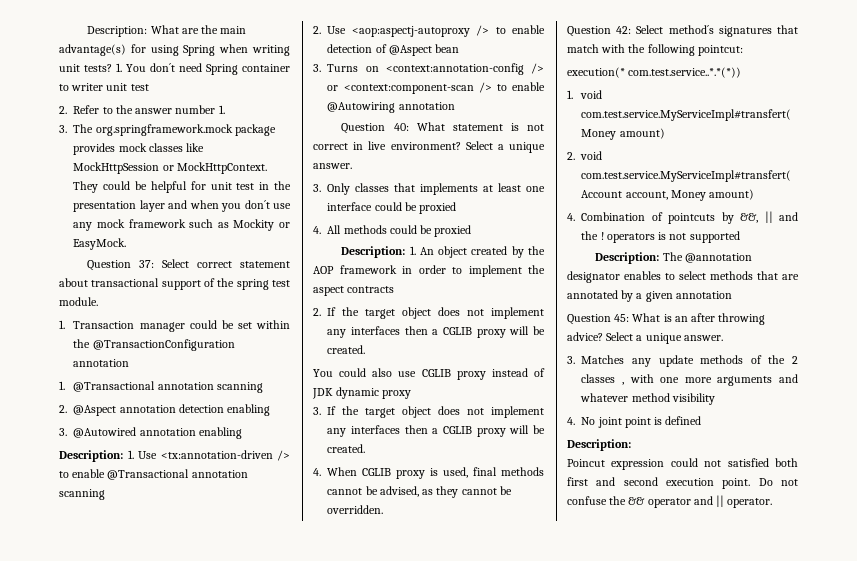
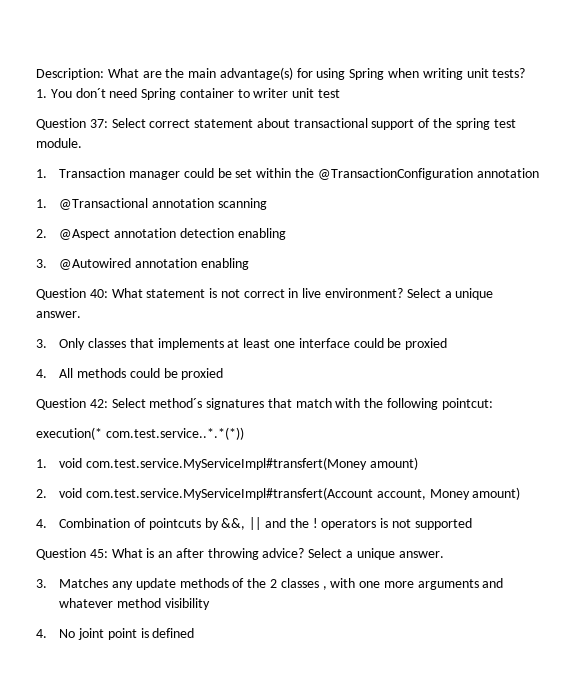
[59,105,225,114] [59,124,276,136] [73,143,205,155] [73,162,267,174] [73,181,291,193] [73,200,291,212] [73,219,290,231] [73,238,127,250] // 2. Refer to the answer number 1. // 3. The org.springframework.mock package provides mock classes like MockHttpSession or MockHttpContext. They could be helpful for unit test in the presentation layer and when you don´t use any mock framework such as Mockity or EasyMock. -> (341, 93) none
[59,450,290,462] [59,469,248,480] [59,489,105,500] [313,25,545,37] [327,44,460,56] [313,63,544,75] [327,82,545,94] [327,102,455,113] // Description: 1. Use <tx:annotation-driven /> to enable @Transactional annotation scanning // 2. Use <aop:aspectj-autoproxy /> to enable detection of @Aspect bean // 3. Turns on <context:annotation-config /> or <context:component-scan /> to enable @Autowiring annotation -> (249, 264) none
[341,246,545,258] [313,265,545,277] [313,286,395,296] [313,307,544,319] [327,326,545,338] [327,345,366,354] [313,368,545,380] [312,387,412,399] [313,406,544,418] [327,425,545,437] [327,444,366,453] [313,467,544,479] [327,486,512,498] [327,505,384,514] // Description: 1. An object created by the AOP framework in order to implement the aspect contracts // 2. If the target object does not implement any interfaces then a CGLIB proxy will be created. // You could also use CGLIB proxy instead of JDK dynamic proxy // 3. If the target object does not implement any interfaces then a CGLIB proxy will be created. // 4. When CGLIB proxy is used, final methods cannot be advised, as they cannot be overridden. -> (224, 374) none
[595,252,752,264] [567,271,799,283] [567,290,732,302] // Description: The @annotation designator enables to select methods that are annotated by a given annotation -> (472, 524) none
[567,439,631,451] [567,458,798,470] [567,477,798,489] [567,495,773,508] // Description: // Poincut expression could not satisfied both first and second execution point. Do not confuse the && operator and || operator. -> (195, 633) none

